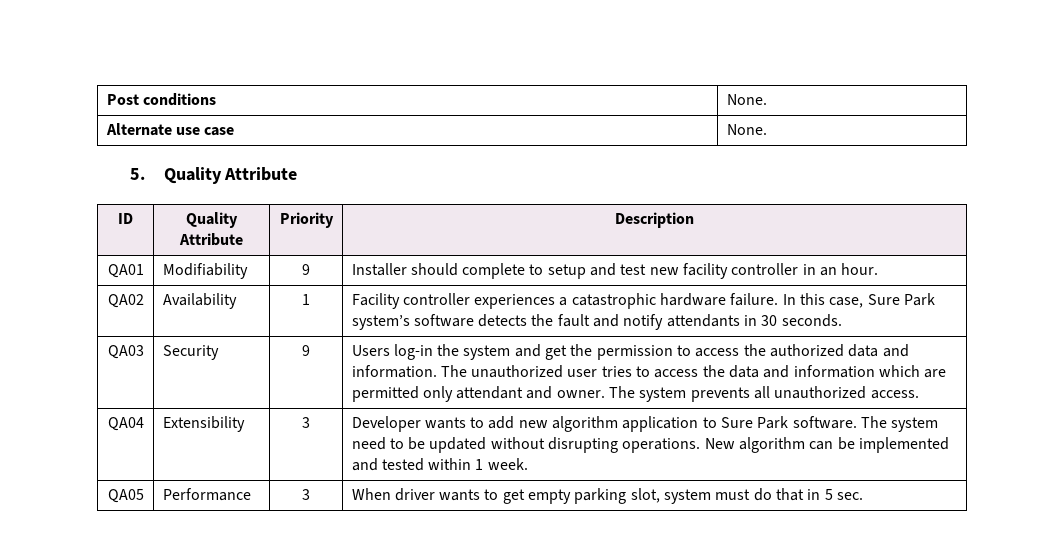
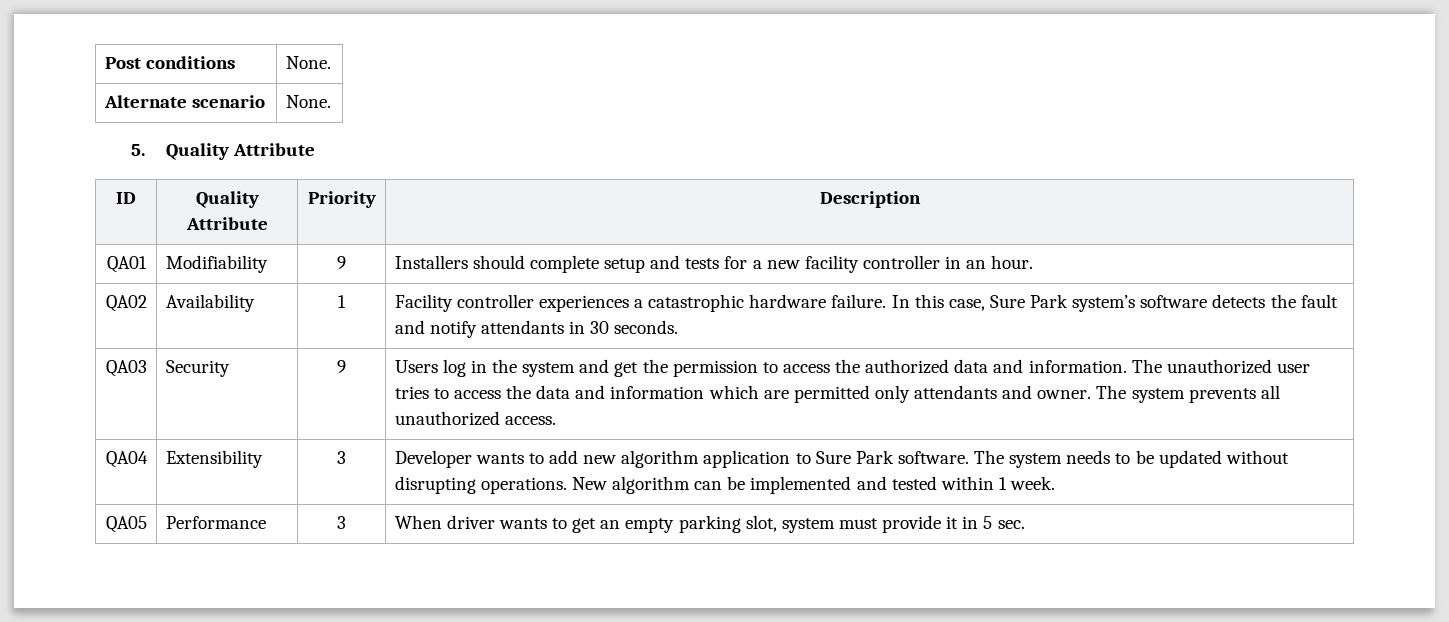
[175,127,235,136] use case -> [191,95,265,108] scenario
[351,263,407,276] Installer -> [394,255,468,269] Installers
[529,264,544,275] to -> (599, 264) none
[620,264,647,275] test -> [685,256,762,269] tests for a
[393,344,433,360] log-in -> [442,359,487,377] log in
[456,386,524,399] attendant -> [914,385,998,399] attendants
[351,437,386,450] need -> [1066,450,1111,464] needs
(525, 496) none -> [600,520,621,529] an
[753,488,805,501] do that -> [882,515,959,533] provide it

